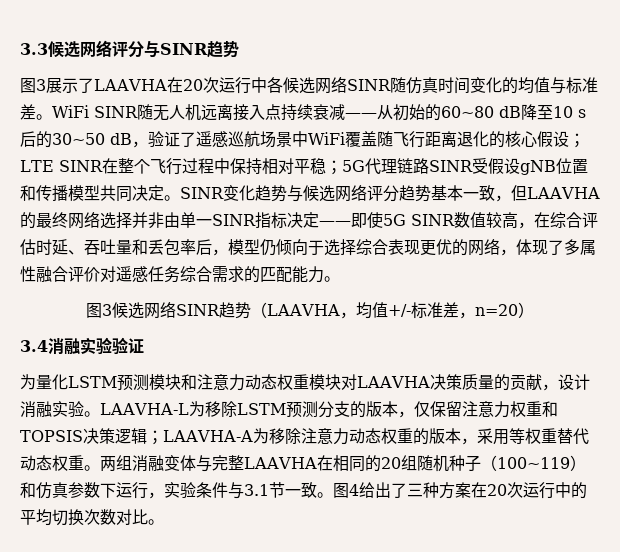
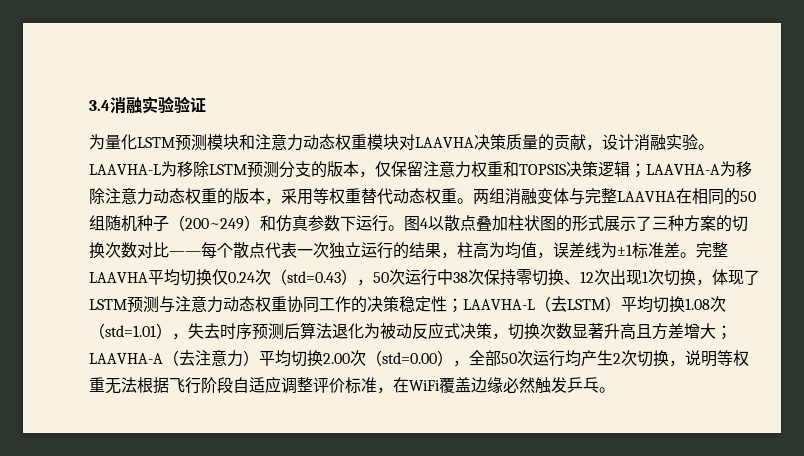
[20,40,239,58] [20,76,598,94] [20,104,586,121] [20,131,585,148] [20,158,588,175] [20,184,600,202] [20,211,598,229] [20,238,596,256] [20,266,340,283] [86,301,534,319] 3.3候选网络评分与SINR趋势 // 图3展示了LAAVHA在20次运行中各候选网络SINR随仿真时间变化的均值与标准差。WiFi SINR随无人机远离接入点持续衰减——从初始的60~80 dB降至10 s后的30~50 dB，验证了遥感巡航场景中WiFi覆盖随飞行距离退化的核心假设；LTE SINR在整个飞行过程中保持相对平稳；5G代理链路SINR受假设gNB位置和传播模型共同决定。SINR变化趋势与候选网络评分趋势基本一致，但LAAVHA的最终网络选择并非由单一SINR指标决定——即使5G SINR数值较高，在综合评估时延、吞吐量和丢包率后，模型仍倾向于选择综合表现更优的网络，体现了多属性融合评价对遥感任务综合需求的匹配能力。 // 图3候选网络SINR趋势（LAAVHA，均值+/-标准差，n=20） // -> (89, 105) none
[380,457,401,469] 20 -> [740,191,756,202] 50
[496,457,570,469] 100~119 -> [185,218,244,230] 200~249
[148,482,587,499] [20,509,148,526] ，实验条件与3.1节一致。图4给出了三种方案在20次运行中的平均切换次数对比 -> [388,215,748,232] [89,242,728,259] [89,269,760,286] [89,296,726,313] [89,322,732,340] [89,350,749,367] [89,376,599,394] 。图4以散点叠加柱状图的形式展示了三种方案的切换次数对比——每个散点代表一次独立运行的结果，柱高为均值，误差线为±1标准差。完整LAAVHA平均切换仅0.24次（std=0.43），50次运行中38次保持零切换、12次出现1次切换，体现了LSTM预测与注意力动态权重协同工作的决策稳定性；LAAVHA-L（去LSTM）平均切换1.08次（std=1.01），失去时序预测后算法退化为被动反应式决策，切换次数显著升高且方差增大；LAAVHA-A（去注意力）平均切换2.00次（std=0.00），全部50次运行均产生2次切换，说明等权重无法根据飞行阶段自适应调整评价标准，在WiFi覆盖边缘必然触发乒乓

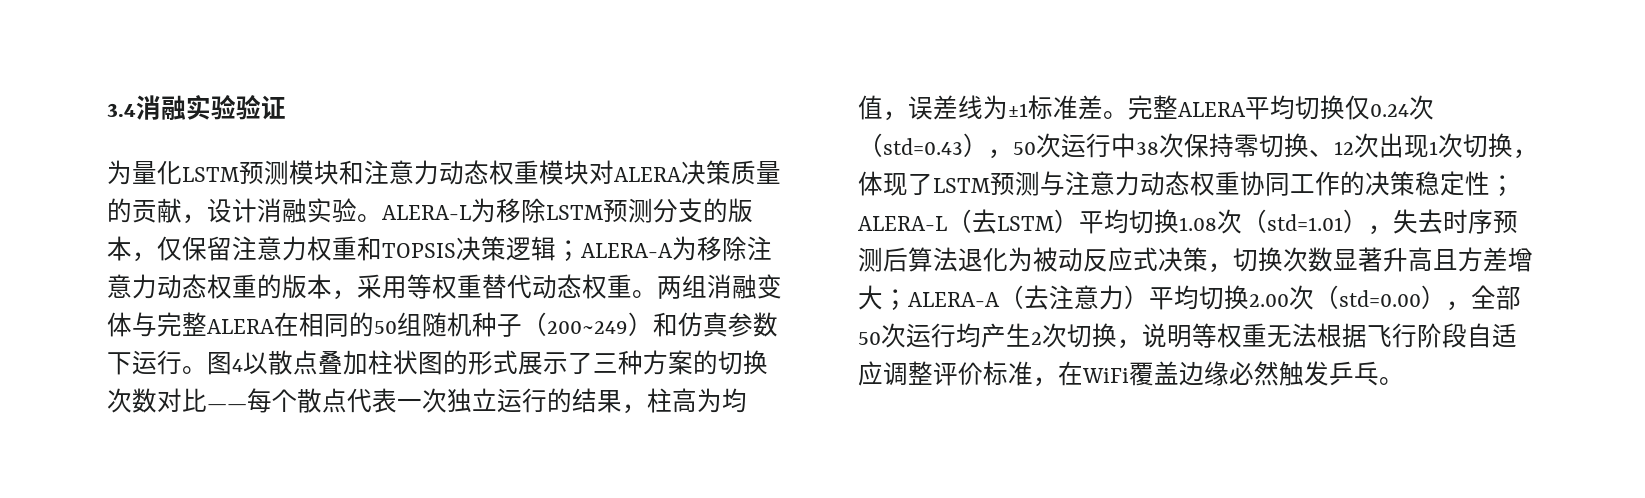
[415,137,474,148] LAAVHA -> [614,167,682,182] ALERA
[89,164,161,175] LAAVHA-L -> [382,205,471,220] ALERA-L
[646,164,720,175] LAAVHA-A -> [581,243,673,258] ALERA-A
[617,191,676,202] LAAVHA -> [207,319,275,334] ALERA
[89,272,148,283] LAAVHA -> [1178,102,1246,117] ALERA
[463,299,535,310] LAAVHA-L -> [858,216,947,231] ALERA-L
[89,353,163,364] LAAVHA-A -> [908,292,1000,307] ALERA-A

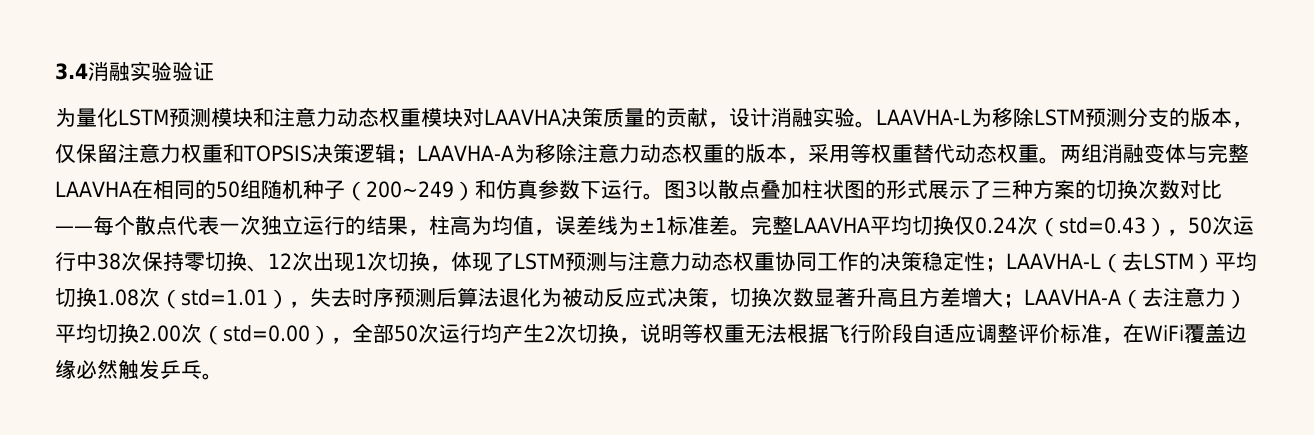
[614,167,682,182] ALERA -> [484,109,561,125] LAAVHA
[382,205,471,220] ALERA-L -> [875,109,971,125] LAAVHA-L
[581,243,673,258] ALERA-A -> [417,145,514,161] LAAVHA-A
[207,319,275,334] ALERA -> [55,181,132,197] LAAVHA
[232,359,243,372] 4 -> [684,181,697,198] 3
[1178,102,1246,117] ALERA -> [793,217,870,233] LAAVHA
[858,216,947,231] ALERA-L -> [1006,253,1101,269] LAAVHA-L
[908,292,1000,307] ALERA-A -> [1024,289,1121,305] LAAVHA-A

